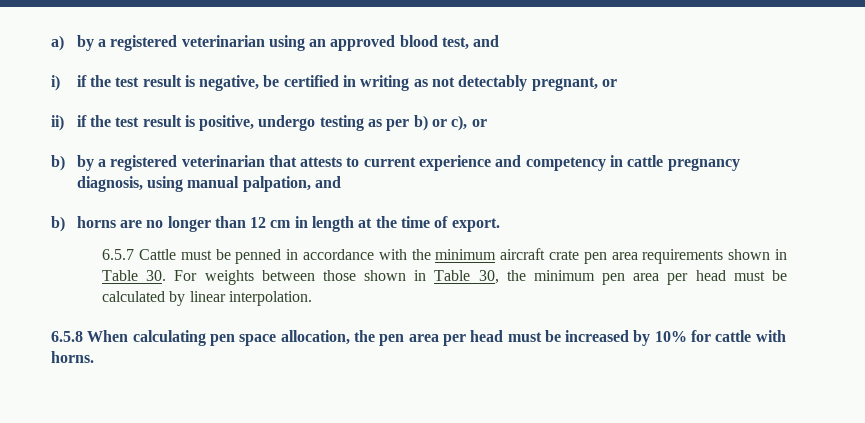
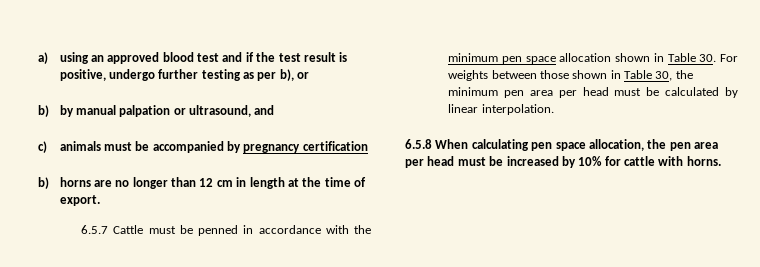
[76,35,265,51] by a registered veterinarian -> (48, 58) none
[442,35,500,50] [51,75,618,91] [51,115,64,131] test, and // i) if the test result is negative, be certified in writing as not detectably pregnant, or // ii) -> [197,52,243,62] test and
(316, 123) none -> [158,69,199,79] further
[413,115,468,131] b) or c), -> [279,69,294,81] b),
[97,155,740,171] [76,176,341,192] a registered veterinarian that attests to current experience and competency in cattle pregnancy diagnosis, using manual palpation, and -> [75,105,275,117] [38,141,368,153] manual palpation or ultrasound, and // c) animals must be accompanied by pregnancy certification
[500,248,724,264] aircraft crate pen area requirements -> [501,53,612,64] pen space allocation

